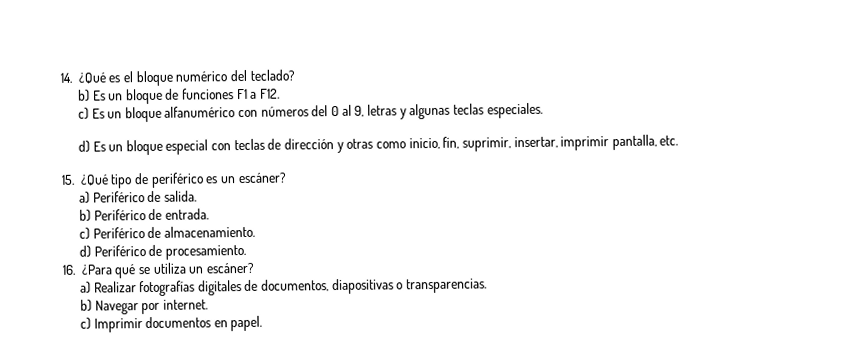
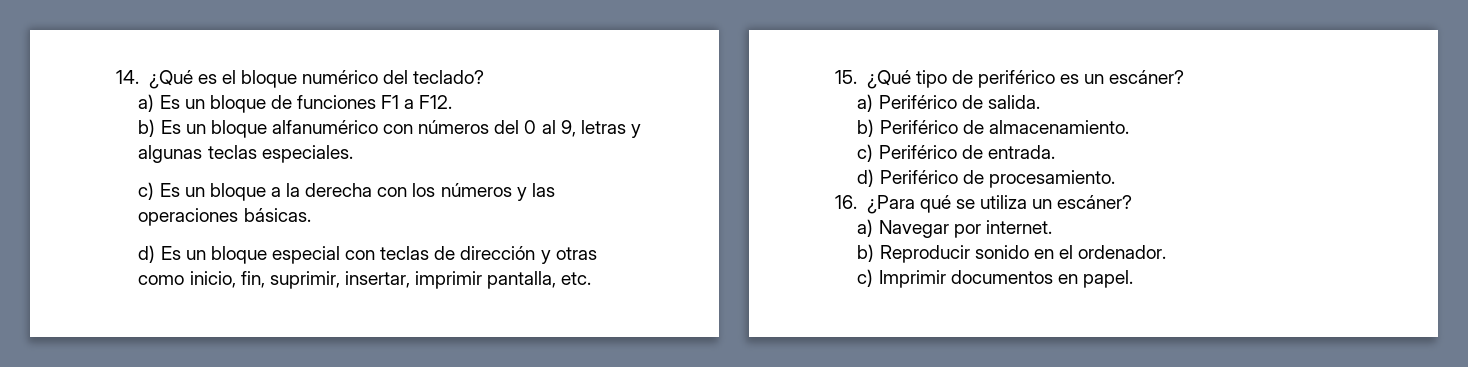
[77,89,90,102] b) -> [138,94,155,112] a)
[77,107,89,120] c) -> [138,119,156,137] b)
(543, 110) none -> [138,182,555,201] [138,208,311,226] // c) Es un bloque a la derecha con los números y las operaciones básicas.
[164,208,209,220] entrada. -> [988,120,1129,134] almacenamiento.
[163,225,255,238] almacenamiento. -> [987,145,1055,159] entrada.
[93,278,488,297] [79,299,208,315] Realizar fotografías digitales de documentos, diapositivas o transparencias. // b) Navegar por internet. -> [878,220,1052,238] [857,244,1167,263] Navegar por internet. // b) Reproducir sonido en el ordenador.

